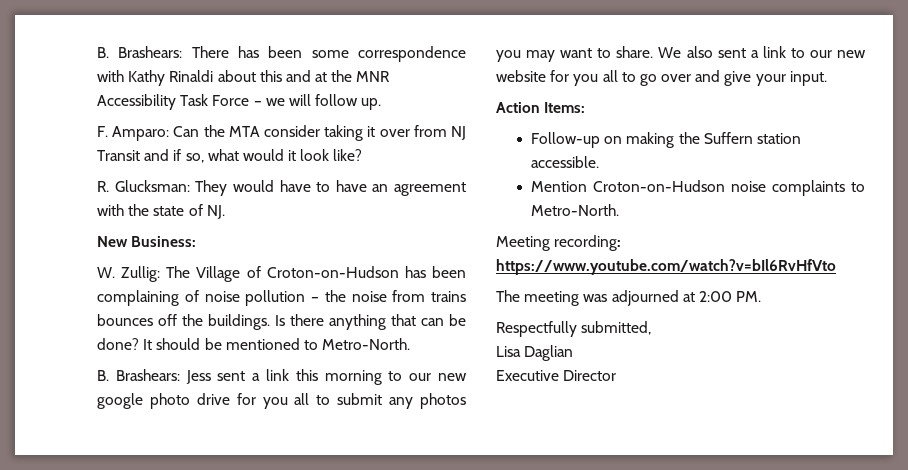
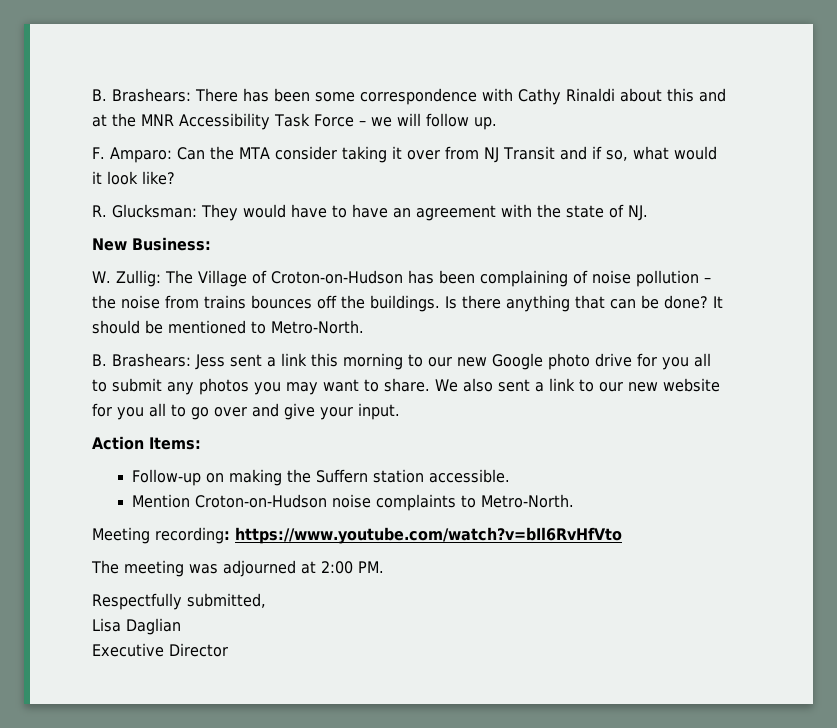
[128,70,166,86] Kathy -> [518,88,561,105] Cathy
[97,393,143,409] google -> [492,353,543,370] Google

